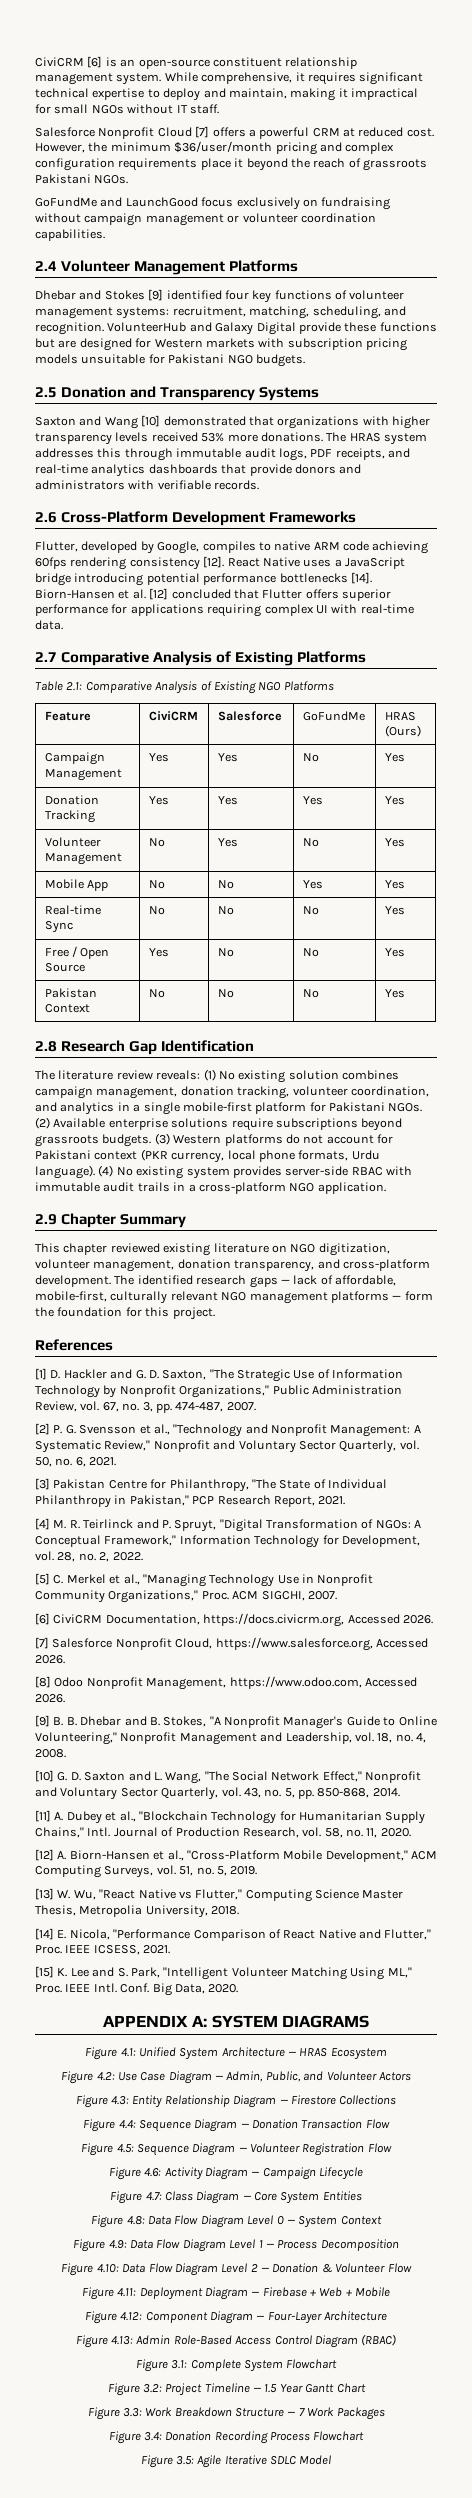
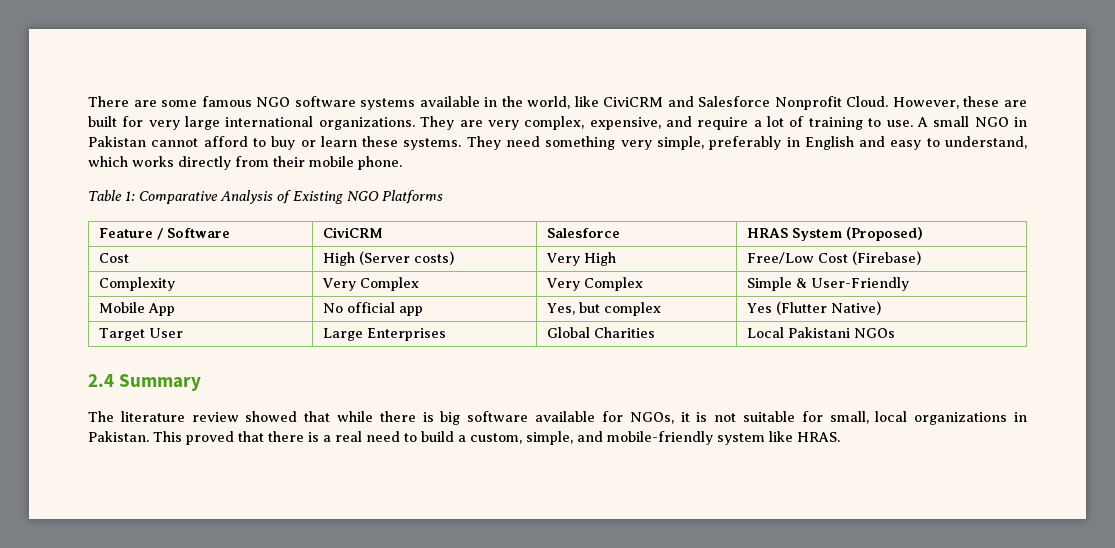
[35,56,358,69] [35,72,424,85] [35,88,418,101] [35,104,219,114] [35,126,434,139] [35,141,395,155] [35,158,427,171] [35,174,129,184] [35,197,391,210] [35,213,376,226] [35,229,105,241] [35,260,299,275] [35,289,405,303] [35,306,406,319] [35,322,437,335] [35,338,407,351] [35,354,305,367] [35,386,320,401] [35,415,430,429] [35,432,427,445] [35,448,410,461] [35,464,362,477] [35,480,260,490] [35,511,357,526] [35,541,429,554] [35,556,405,570] [35,572,372,586] [35,588,391,601] [35,604,414,617] [35,620,63,630] [35,651,367,666] CiviCRM [6] is an open-source constituent relationship management system. While comprehensive, it requires significant technical expertise to deploy and maintain, making it impractical for small NGOs without IT staff. // Salesforce Nonprofit Cloud [7] offers a powerful CRM at reduced cost. However, the minimum $36/user/month pricing and complex configuration requirements place it beyond the reach of grassroots Pakistani NGOs. // GoFundMe and LaunchGood focus exclusively on fundraising without campaign management or volunteer coordination capabilities. // 2.4 Volunteer Management Platforms // Dhebar and Stokes [9] identified four key functions of volunteer management systems: recruitment, matching, scheduling, and recognition. VolunteerHub and Galaxy Digital provide these functions but are designed for Western markets with subscription pricing models unsuitable for Pakistani NGO budgets. // 2.5 Donation and Transparency Systems // Saxton and Wang [10] demonstrated that organizations with higher transparency levels received 53% more donations. The HRAS system addresses this through immutable audit logs, PDF receipts, and real-time analytics dashboards that provide donors and administrators with verifiable records. // 2.6 Cross-Platform Development Frameworks // Flutter, developed by Google, compiles to native ARM code achieving 60fps rendering consistency [12]. React Native uses a JavaScript bridge introducing potential performance bottlenecks [14]. Biorn-Hansen et al. [12] concluded that Flutter offers superior performance for applications requiring complex UI with real-time data. // 2.7 Comparative Analysis of Existing Platforms -> [88,96,1027,110] [88,116,1028,130] [88,136,1027,150] [88,156,402,170] There are some famous NGO software systems available in the world, like CiviCRM and Salesforce Nonprofit Cloud. However, these are built for very large international organizations. They are very complex, expensive, and require a lot of training to use. A small NGO in Pakistan cannot afford to buy or learn these systems. They need something very simple, preferably in English and easy to understand, which works directly from their mobile phone.
[66,682,83,691] 2.1: -> [124,191,135,201] 1:
(91, 716) none -> [156,228,230,240] / Software
[302,711,365,721] [384,712,416,721] [384,725,421,737] [44,752,105,765] [44,769,122,781] [148,753,169,762] [217,753,238,762] [302,753,319,762] [384,753,405,762] [44,795,99,805] [44,810,95,823] [148,796,169,805] [217,796,238,805] [302,796,323,805] [384,796,405,805] [44,837,101,847] [44,853,122,865] [148,838,165,847] [217,838,238,847] [302,838,319,847] [384,838,405,847] [44,879,108,891] [148,880,165,889] [217,880,234,889] [302,880,323,889] [384,880,405,889] [44,905,101,915] [44,921,73,933] [148,906,165,915] [217,906,234,915] [302,906,319,915] [384,906,405,915] [44,946,110,959] [44,963,85,972] [148,948,169,957] [217,948,234,957] [302,948,319,957] [384,948,405,957] [44,988,97,998] [44,1004,90,1013] [148,989,165,998] [217,989,234,998] [302,989,319,998] [384,989,405,998] [35,1040,255,1055] [35,1069,399,1083] [35,1086,429,1099] [35,1102,423,1115] [35,1117,403,1131] [35,1133,393,1147] [35,1149,380,1163] [35,1165,412,1179] [35,1182,386,1194] [35,1213,187,1228] [35,1243,390,1256] [35,1259,430,1272] [35,1275,396,1288] [35,1291,433,1304] [35,1307,215,1320] [35,1339,113,1351] [35,1368,404,1382] [35,1385,402,1398] [35,1401,256,1413] [35,1423,421,1437] [35,1440,419,1453] [35,1457,117,1467] [35,1478,387,1492] [35,1495,346,1508] [35,1518,422,1532] [35,1535,420,1548] [35,1551,143,1562] [35,1573,374,1587] [35,1590,337,1603] [35,1613,433,1627] [35,1637,428,1651] [35,1655,65,1664] [35,1676,417,1690] [35,1694,65,1703] [35,1715,437,1729] [35,1732,426,1745] [35,1749,66,1758] [35,1770,422,1784] [35,1787,400,1800] [35,1810,426,1824] [35,1827,411,1838] [35,1849,437,1862] [35,1865,258,1878] [35,1888,404,1902] [35,1905,240,1918] [35,1928,432,1941] [35,1945,171,1955] [35,1966,412,1980] [35,1983,239,1996] [102,2015,370,2028] [85,2047,387,2060] [61,2071,411,2084] [75,2095,397,2108] [83,2119,390,2132] [81,2143,392,2156] [108,2167,364,2180] [110,2191,362,2204] [91,2215,382,2228] [73,2239,399,2252] [61,2263,412,2276] [81,2287,391,2300] [84,2311,388,2324] [75,2334,397,2348] [135,2359,338,2372] [107,2383,366,2396] [87,2407,385,2420] [108,2431,365,2444] [140,2455,332,2468] GoFundMe | HRAS (Ours) // Campaign Management | Yes | Yes | No | Yes // Donation Tracking | Yes | Yes | Yes | Yes // Volunteer Management | No | Yes | No | Yes // Mobile App | No | No | Yes | Yes // Real-time Sync | No | No | No | Yes // Free / Open Source | Yes | No | No | Yes // Pakistan Context | No | No | No | Yes // 2.8 Research Gap Identification // The literature review reveals: (1) No existing solution combines campaign management, donation tracking, volunteer coordination, and analytics in a single mobile-first platform for Pakistani NGOs. (2) Available enterprise solutions require subscriptions beyond grassroots budgets. (3) Western platforms do not account for Pakistani context (PKR currency, local phone formats, Urdu language). (4) No existing system provides server-side RBAC with immutable audit trails in a cross-platform NGO application. // 2.9 Chapter Summary // This chapter reviewed existing literature on NGO digitization, volunteer management, donation transparency, and cross-platform development. The identified research gaps — lack of affordable, mobile-first, culturally relevant NGO management platforms — form the foundation for this project. // References // [1] D. Hackler and G. D. Saxton, "The Strategic Use of Information Technology by Nonprofit Organizations," Public Administration Review, vol. 67, no. 3, pp. 474-487, 2007. // [2] P. G. Svensson et al., "Technology and Nonprofit Management: A Systematic Review," Nonprofit and Voluntary Sector Quarterly, vol. 50, no. 6, 2021. // [3] Pakistan Centre for Philanthropy, "The State of Individual Philanthropy in Pakistan," PCP Research Report, 2021. // [4] M. R. Teirlinck and P. Spruyt, "Digital Transformation of NGOs: A Conceptual Framework," Information Technology for Development, vol. 28, no. 2, 2022. // [5] C. Merkel et al., "Managing Technology Use in Nonprofit Community Organizations," Proc. ACM SIGCHI, 2007. // [6] CiviCRM Documentation, https://docs.civicrm.org, Accessed 2026. // [7] Salesforce Nonprofit Cloud, https://www.salesforce.org, Accessed 2026. // [8] Odoo Nonprofit Management, https://www.odoo.com, Accessed 2026. // [9] B. B. Dhebar and B. Stokes, "A Nonprofit Manager's Guide to Online Volunteering," Nonprofit Management and Leadership, vol. 18, no. 4, 2008. // [10] G. D. Saxton and L. Wang, "The Social Network Effect," Nonprofit and Voluntary Sector Quarterly, vol. 43, no. 5, pp. 850-868, 2014. // [11] A. Dubey et al., "Blockchain Technology for Humanitarian Supply Chains," Intl. Journal of Production Research, vol. 58, no. 11, 2020. // [12] A. Biorn-Hansen et al., "Cross-Platform Mobile Development," ACM Computing Surveys, vol. 51, no. 5, 2019. // [13] W. Wu, "React Native vs Flutter," Computing Science Master Thesis, Metropolia University, 2018. // [14] E. Nicola, "Performance Comparison of React Native and Flutter," Proc. IEEE ICSESS, 2021. // [15] K. Lee and S. Park, "Intelligent Volunteer Matching Using ML," Proc. IEEE Intl. Conf. Big Data, 2020. // APPENDIX A: SYSTEM DIAGRAMS // Figure 4.1: Unified System Architecture — HRAS Ecosystem // Figure 4.2: Use Case Diagram — Admin, Public, and Volunteer Actors // Figure 4.3: Entity Relationship Diagram — Firestore Collections // Figure 4.4: Sequence Diagram — Donation Transaction Flow // Figure 4.5: Sequence Diagram — Volunteer Registration Flow // Figure 4.6: Activity Diagram — Campaign Lifecycle // Figure 4.7: Class Diagram — Core System Entities // Figure 4.8: Data Flow Diagram Level 0 — System Context // Figure 4.9: Data Flow Diagram Level 1 — Process Decomposition // Figure 4.10: Data Flow Diagram Level 2 — Donation & Volunteer Flow // Figure 4.11: Deployment Diagram — Firebase + Web + Mobile // Figure 4.12: Component Diagram — Four-Layer Architecture // Figure 4.13: Admin Role-Based Access Control Diagram (RBAC) // Figure 3.1: Complete System Flowchart // Figure 3.2: Project Timeline — 1.5 Year Gantt Chart // Figure 3.3: Work Breakdown Structure — 7 Work Packages // Figure 3.4: Donation Recording Process Flowchart // Figure 3.5: Agile Iterative SDLC Model -> [746,227,923,241] [98,253,129,263] [322,251,454,266] [545,252,616,266] [746,251,921,265] [98,277,175,291] [321,277,419,291] [545,277,643,291] [746,277,909,291] [98,302,175,316] [322,302,423,316] [546,302,661,316] [746,301,881,315] [98,328,183,341] [322,328,446,341] [546,327,655,338] [746,327,895,338] [88,374,202,391] [88,411,1028,425] [88,431,840,445] HRAS System (Proposed) // Cost | High (Server costs) | Very High | Free/Low Cost (Firebase) // Complexity | Very Complex | Very Complex | Simple & User-Friendly // Mobile App | No official app | Yes, but complex | Yes (Flutter Native) // Target User | Large Enterprises | Global Charities | Local Pakistani NGOs // 2.4 Summary // The literature review showed that while there is big software available for NGOs, it is not suitable for small, local organizations in Pakistan. This proved that there is a real need to build a custom, simple, and mobile-friendly system like HRAS.

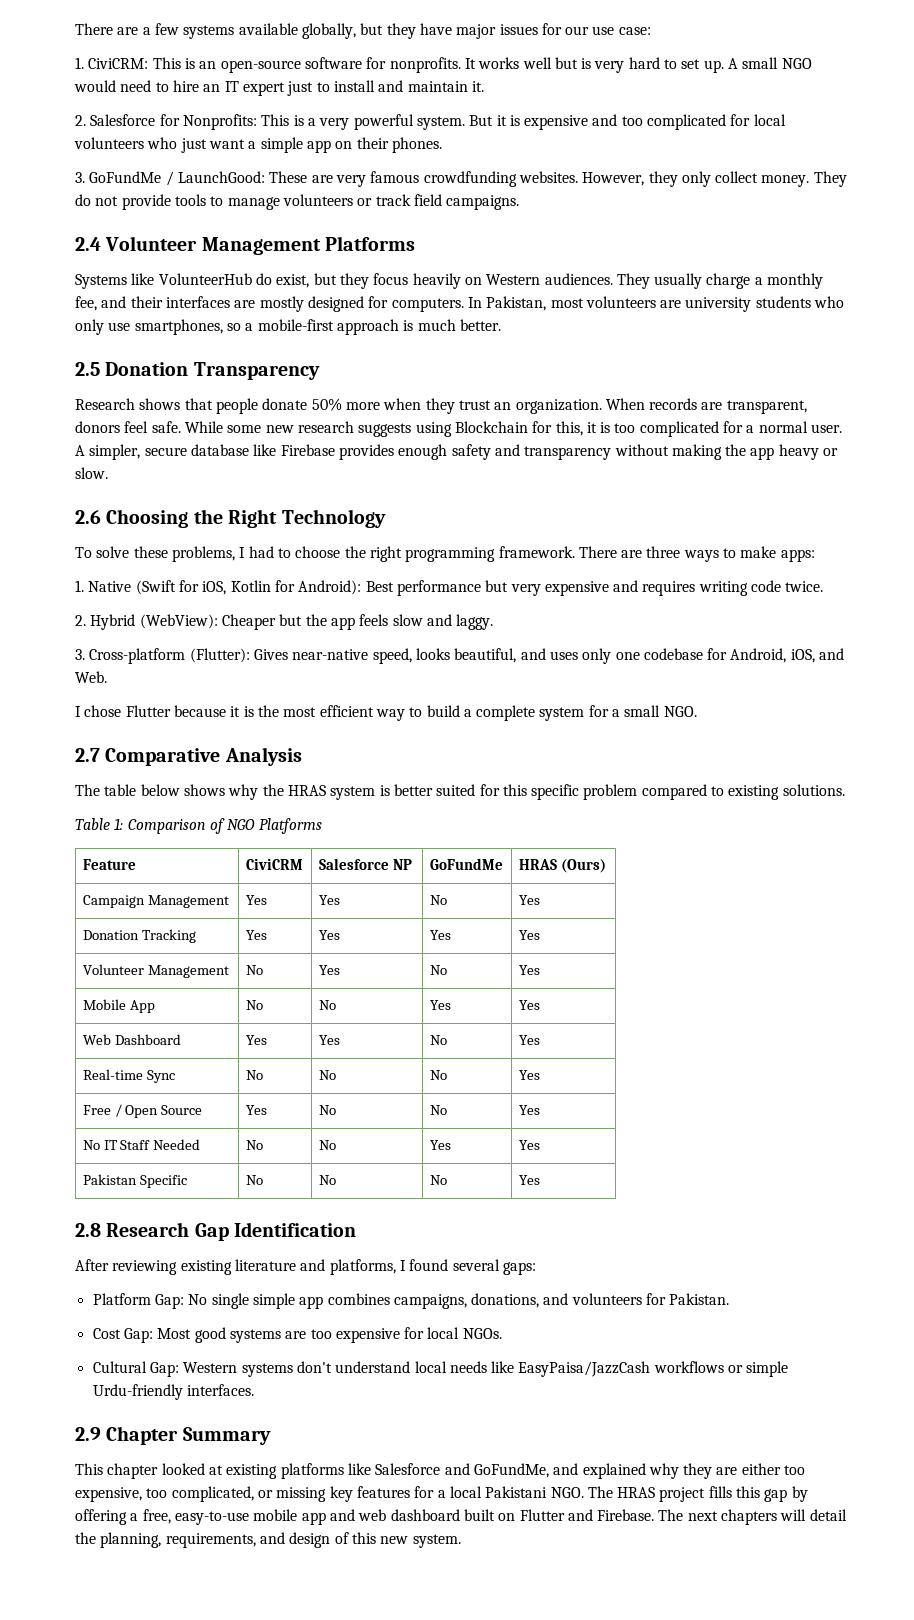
[88,96,1027,110] [88,116,1028,130] [88,136,1027,150] [88,156,402,170] [88,190,343,204] There are some famous NGO software systems available in the world, like CiviCRM and Salesforce Nonprofit Cloud. However, these are built for very large international organizations. They are very complex, expensive, and require a lot of training to use. A small NGO in Pakistan cannot afford to buy or learn these systems. They need something very simple, preferably in English and easy to understand, which works directly from their mobile phone. // Table 1: Comparative Analysis of Existing -> [75,23,651,39] [75,57,812,73] [74,80,484,96] [75,114,786,130] [74,137,442,153] [75,171,847,187] [75,194,520,210] [75,236,416,255] [75,273,824,289] [75,296,845,312] [75,319,501,335] [75,362,320,380] [75,398,807,414] [75,421,843,437] [75,444,839,460] [75,467,108,479] [75,509,386,528] [75,546,815,562] [75,580,824,596] [75,614,494,630] [75,648,845,664] [75,671,107,683] [75,705,697,721] [75,747,302,766] [75,784,845,800] [75,818,225,834] There are a few systems available globally, but they have major issues for our use case: // 1. CiviCRM: This is an open-source software for nonprofits. It works well but is very hard to set up. A small NGO would need to hire an IT expert just to install and maintain it. // 2. Salesforce for Nonprofits: This is a very powerful system. But it is expensive and too complicated for local volunteers who just want a simple app on their phones. // 3. GoFundMe / LaunchGood: These are very famous crowdfunding websites. However, they only collect money. They do not provide tools to manage volunteers or track field campaigns. // 2.4 Volunteer Management Platforms // Systems like VolunteerHub do exist, but they focus heavily on Western audiences. They usually charge a monthly fee, and their interfaces are mostly designed for computers. In Pakistan, most volunteers are university students who only use smartphones, so a mobile-first approach is much better. // 2.5 Donation Transparency // Research shows that people donate 50% more when they trust an organization. When records are transparent, donors feel safe. While some new research suggests using Blockchain for this, it is too complicated for a normal user. A simpler, secure database like Firebase provides enough safety and transparency without making the app heavy or slow. // 2.6 Choosing the Right Technology // To solve these problems, I had to choose the right programming framework. There are three ways to make apps: // 1. Native (Swift for iOS, Kotlin for Android): Best performance but very expensive and requires writing code twice. // 2. Hybrid (WebView): Cheaper but the app feels slow and laggy. // 3. Cross-platform (Flutter): Gives near-native speed, looks beautiful, and uses only one codebase for Android, iOS, and Web. // I chose Flutter because it is the most efficient way to build a complete system for a small NGO. // 2.7 Comparative Analysis // The table below shows why the HRAS system is better suited for this specific problem compared to existing solutions. // Table 1: Comparison of
[156,228,230,240] / Software -> (136, 864) none
[746,227,923,241] [98,253,129,263] [322,251,454,266] [545,252,616,266] [746,251,921,265] [98,277,175,291] [321,277,419,291] [545,277,643,291] [746,277,909,291] [98,302,175,316] [322,302,423,316] [546,302,661,316] [746,301,881,315] [98,328,183,341] [322,328,446,341] [546,327,655,338] [746,327,895,338] [88,374,202,391] [88,411,1028,425] [88,431,840,445] | HRAS System (Proposed) // Cost | High (Server costs) | Very High | Free/Low Cost (Firebase) // Complexity | Very Complex | Very Complex | Simple & User-Friendly // Mobile App | No official app | Yes, but complex | Yes (Flutter Native) // Target User | Large Enterprises | Global Charities | Local Pakistani NGOs // 2.4 Summary // The literature review showed that while there is big software available for NGOs, it is not suitable for small, local organizations in Pakistan. This proved that there is a real need to build a custom, simple, and mobile-friendly system like HRAS. -> [392,859,412,870] [429,858,503,870] [518,859,606,873] [82,895,229,908] [245,895,267,905] [318,895,340,905] [429,895,447,905] [518,895,540,905] [82,929,196,943] [245,930,267,940] [318,930,340,940] [429,930,451,940] [518,930,540,940] [82,964,229,978] [245,965,263,975] [318,965,340,975] [429,965,447,975] [518,965,540,975] [82,999,155,1013] [245,1000,263,1010] [318,1000,336,1010] [429,1000,451,1010] [518,1000,540,1010] [82,1034,181,1045] [245,1035,267,1045] [318,1035,340,1045] [429,1035,447,1045] [518,1035,540,1045] [82,1069,175,1083] [245,1070,263,1080] [318,1070,336,1080] [429,1070,447,1080] [518,1070,540,1080] [82,1104,203,1118] [245,1105,267,1115] [318,1105,336,1115] [429,1105,447,1115] [518,1105,540,1115] [82,1139,201,1150] [245,1140,263,1150] [318,1140,336,1150] [429,1140,451,1150] [518,1140,540,1150] [82,1174,187,1188] [245,1175,263,1185] [318,1175,336,1185] [429,1175,447,1185] [518,1175,540,1185] [75,1222,357,1241] [75,1259,536,1275] [92,1293,730,1309] [92,1327,502,1343] [92,1361,789,1377] [92,1384,254,1400] [75,1426,271,1445] [75,1463,806,1479] [75,1486,808,1502] [75,1509,847,1525] [75,1532,461,1548] NP | GoFundMe | HRAS (Ours) // Campaign Management | Yes | Yes | No | Yes // Donation Tracking | Yes | Yes | Yes | Yes // Volunteer Management | No | Yes | No | Yes // Mobile App | No | No | Yes | Yes // Web Dashboard | Yes | Yes | No | Yes // Real-time Sync | No | No | No | Yes // Free / Open Source | Yes | No | No | Yes // No IT Staff Needed | No | No | Yes | Yes // Pakistan Specific | No | No | No | Yes // 2.8 Research Gap Identification // After reviewing existing literature and platforms, I found several gaps: // Platform Gap: No single simple app combines campaigns, donations, and volunteers for Pakistan. // Cost Gap: Most good systems are too expensive for local NGOs. // Cultural Gap: Western systems don't understand local needs like EasyPaisa/JazzCash workflows or simple Urdu-friendly interfaces. // 2.9 Chapter Summary // This chapter looked at existing platforms like Salesforce and GoFundMe, and explained why they are either too expensive, too complicated, or missing key features for a local Pakistani NGO. The HRAS project fills this gap by offering a free, easy-to-use mobile app and web dashboard built on Flutter and Firebase. The next chapters will detail the planning, requirements, and design of this new system.

